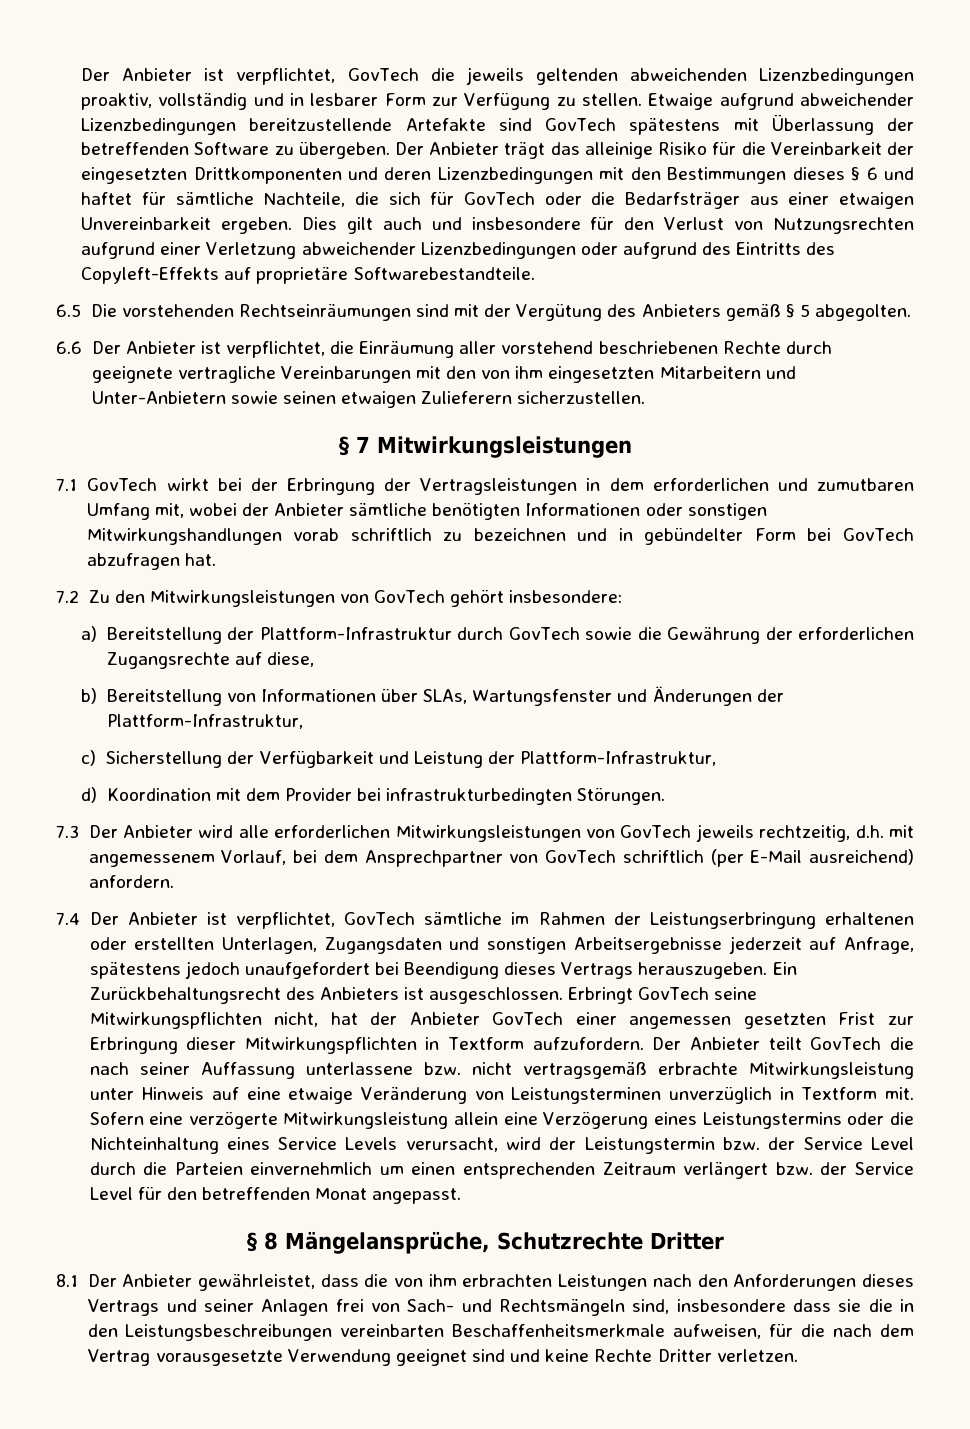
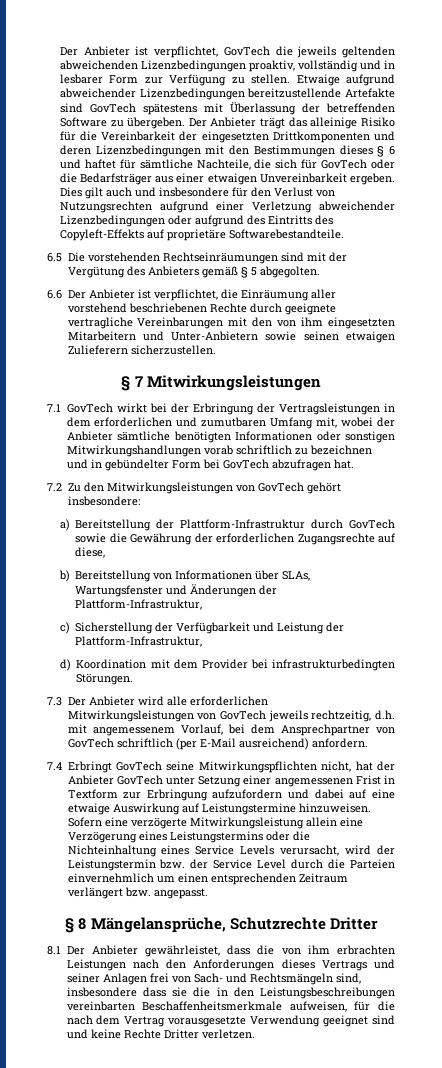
[89,912,914,929] [89,936,914,954] [89,961,797,979] [89,987,564,1004] Der Anbieter ist verpflichtet, GovTech sämtliche im Rahmen der Leistungserbringung erhaltenen oder erstellten Unterlagen, Zugangsdaten und sonstigen Arbeitsergebnisse jederzeit auf Anfrage, spätestens jedoch unaufgefordert bei Beendigung dieses Vertrags herauszugeben. Ein Zurückbehaltungsrecht des Anbieters ist ausgeschlossen. -> (62, 766) none
[575,1012,915,1029] [89,1037,915,1054] [89,1062,914,1079] [89,1087,915,1104] einer angemessen gesetzten Frist zur Erbringung dieser Mitwirkungspflichten in Textform aufzufordern. Der Anbieter teilt GovTech die nach seiner Auffassung unterlassene bzw. nicht vertragsgemäß erbrachte Mitwirkungsleistung unter Hinweis auf eine etwaige Veränderung von Leistungsterminen unverzüglich in Textform mit. -> [165,775,395,787] [67,789,396,801] [67,803,371,815] unter Setzung einer angemessenen Frist in Textform zur Erbringung aufzufordern und dabei auf eine etwaige Auswirkung auf Leistungstermine hinzuweisen.
[820,1162,915,1175] [89,1187,368,1200] der Service Level für den betreffenden Monat -> (151, 892) none

